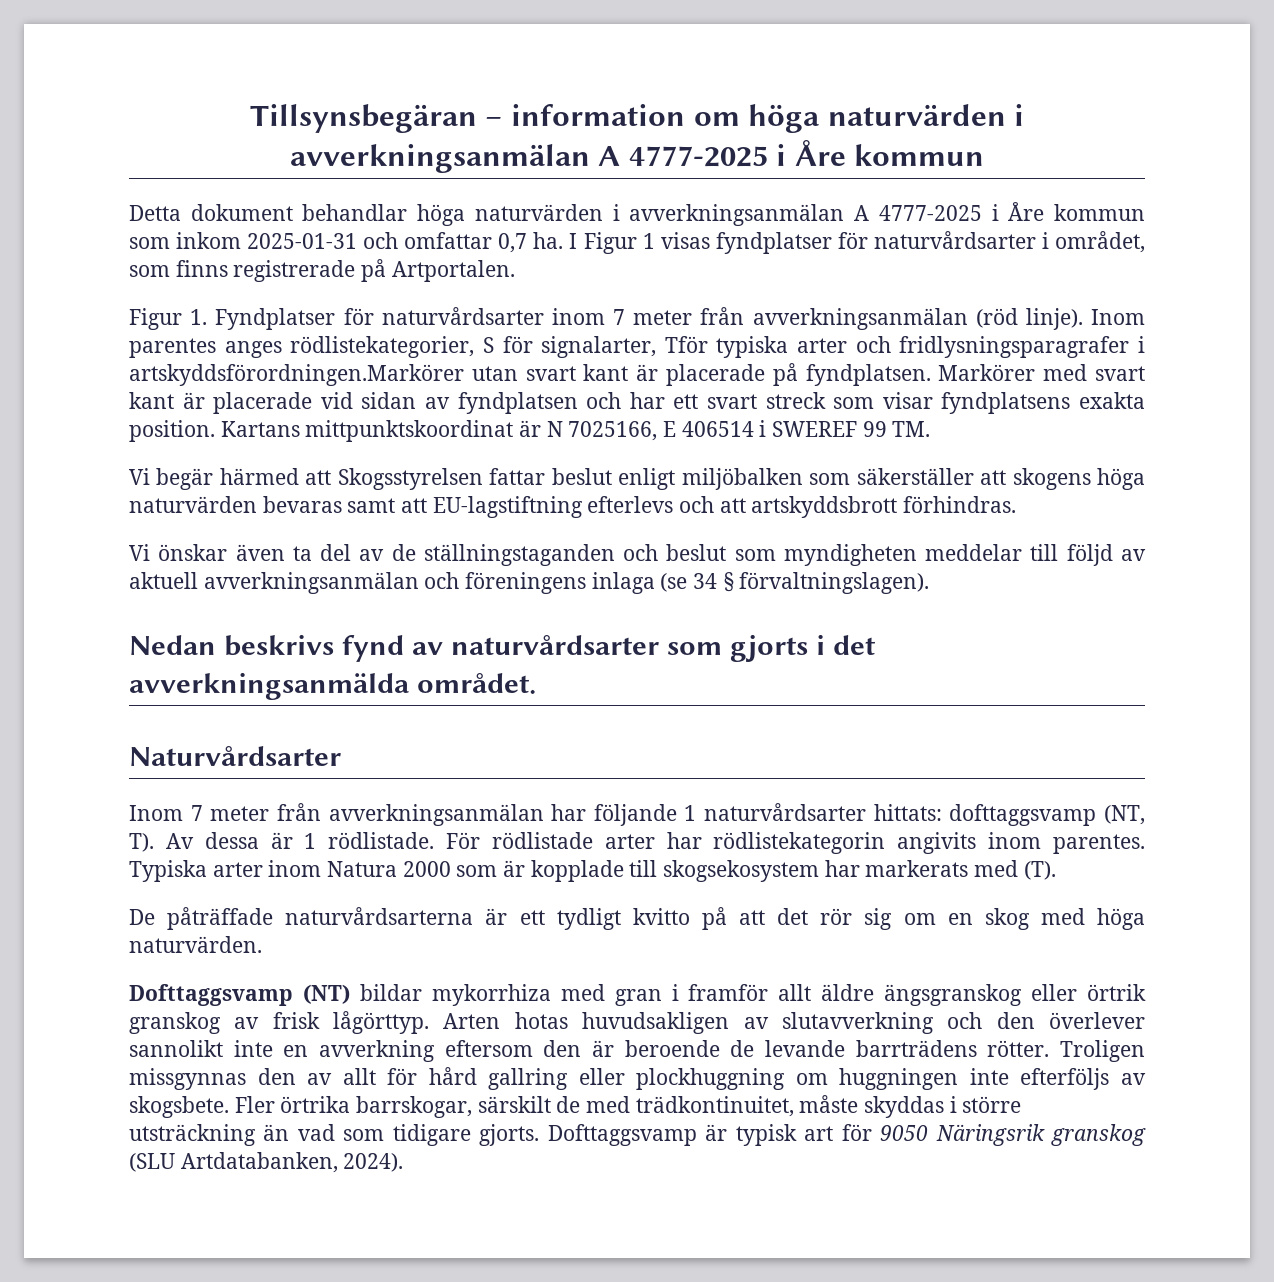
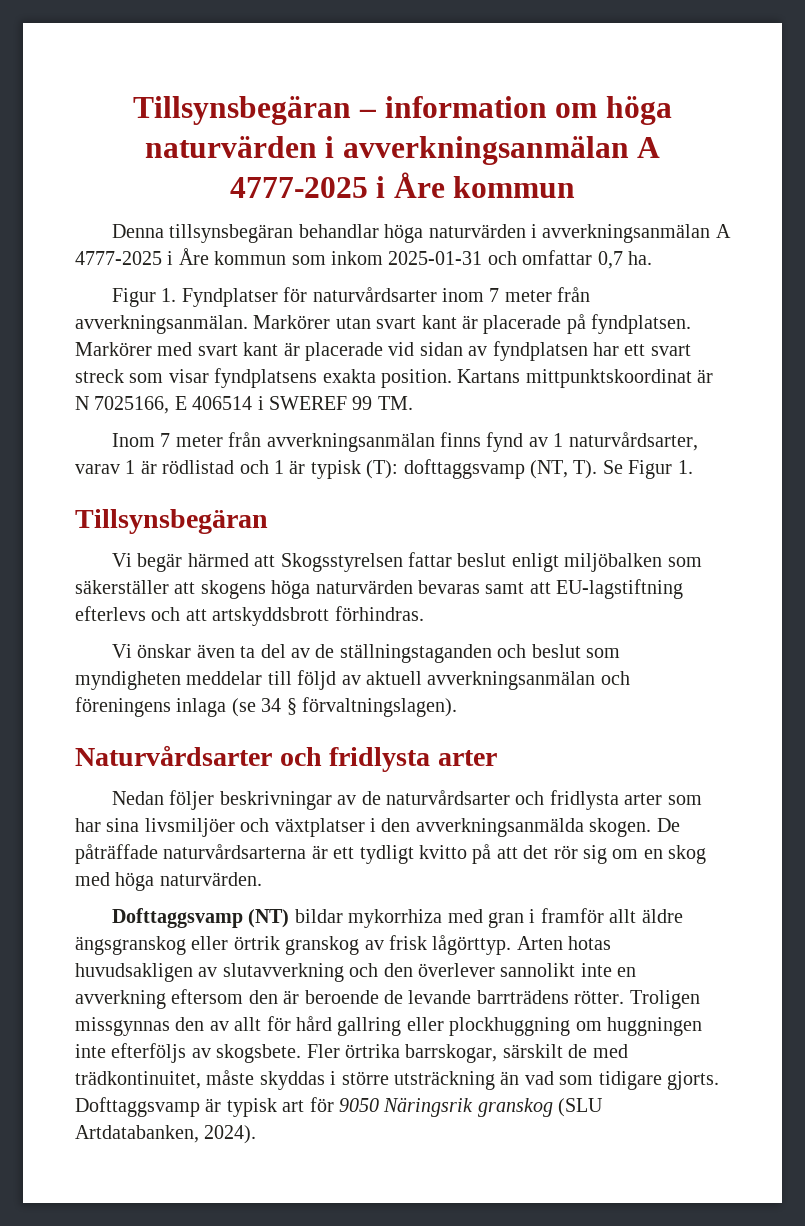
[129,204,293,221] Detta dokument -> [112,224,294,243] Denna tillsynsbegäran
[569,231,1146,254] [129,259,515,282] I Figur 1 visas fyndplatser för naturvårdsarter i området, som finns registrerade på Artportalen. -> (652, 258) none
[752,308,1145,330] [129,336,1145,358] [129,364,464,386] avverkningsanmälan (röd linje). Inom parentes anges rödlistekategorier, S för signalarter, Tför typiska arter och fridlysningsparagrafer i artskyddsförordningen.Markörer -> [75,315,331,334] avverkningsanmälan. Markörer
[586,392,622,409] och -> (588, 351) none
(931, 429) none -> [112,432,698,452] [75,459,693,479] [75,509,268,534] // Inom 7 meter från avverkningsanmälan finns fynd av 1 naturvårdsarter, varav 1 är rödlistad och 1 är typisk (T): dofttaggsvamp (NT, T). Se Figur 1. // Tillsynsbegäran
[129,634,876,662] [129,672,536,700] [129,746,341,766] [129,803,1145,826] [129,832,1145,854] [129,860,1056,882] Nedan beskrivs fynd av naturvårdsarter som gjorts i det avverkningsanmälda området. // Naturvårdsarter // Inom 7 meter från avverkningsanmälan har följande 1 naturvårdsarter hittats: dofttaggsvamp (NT, T). Av dessa är 1 rödlistade. För rödlistade arter har rödlistekategorin angivits inom parentes. Typiska arter inom Natura 2000 som är kopplade till skogsekosystem har markerats med (T). // -> [75,745,497,772] [112,790,702,810] [75,818,652,837] Naturvårdsarter och fridlysta arter // Nedan följer beskrivningar av de naturvårdsarter och fridlysta arter som har sina livsmiljöer och växtplatser i den avverkningsanmälda skogen.

